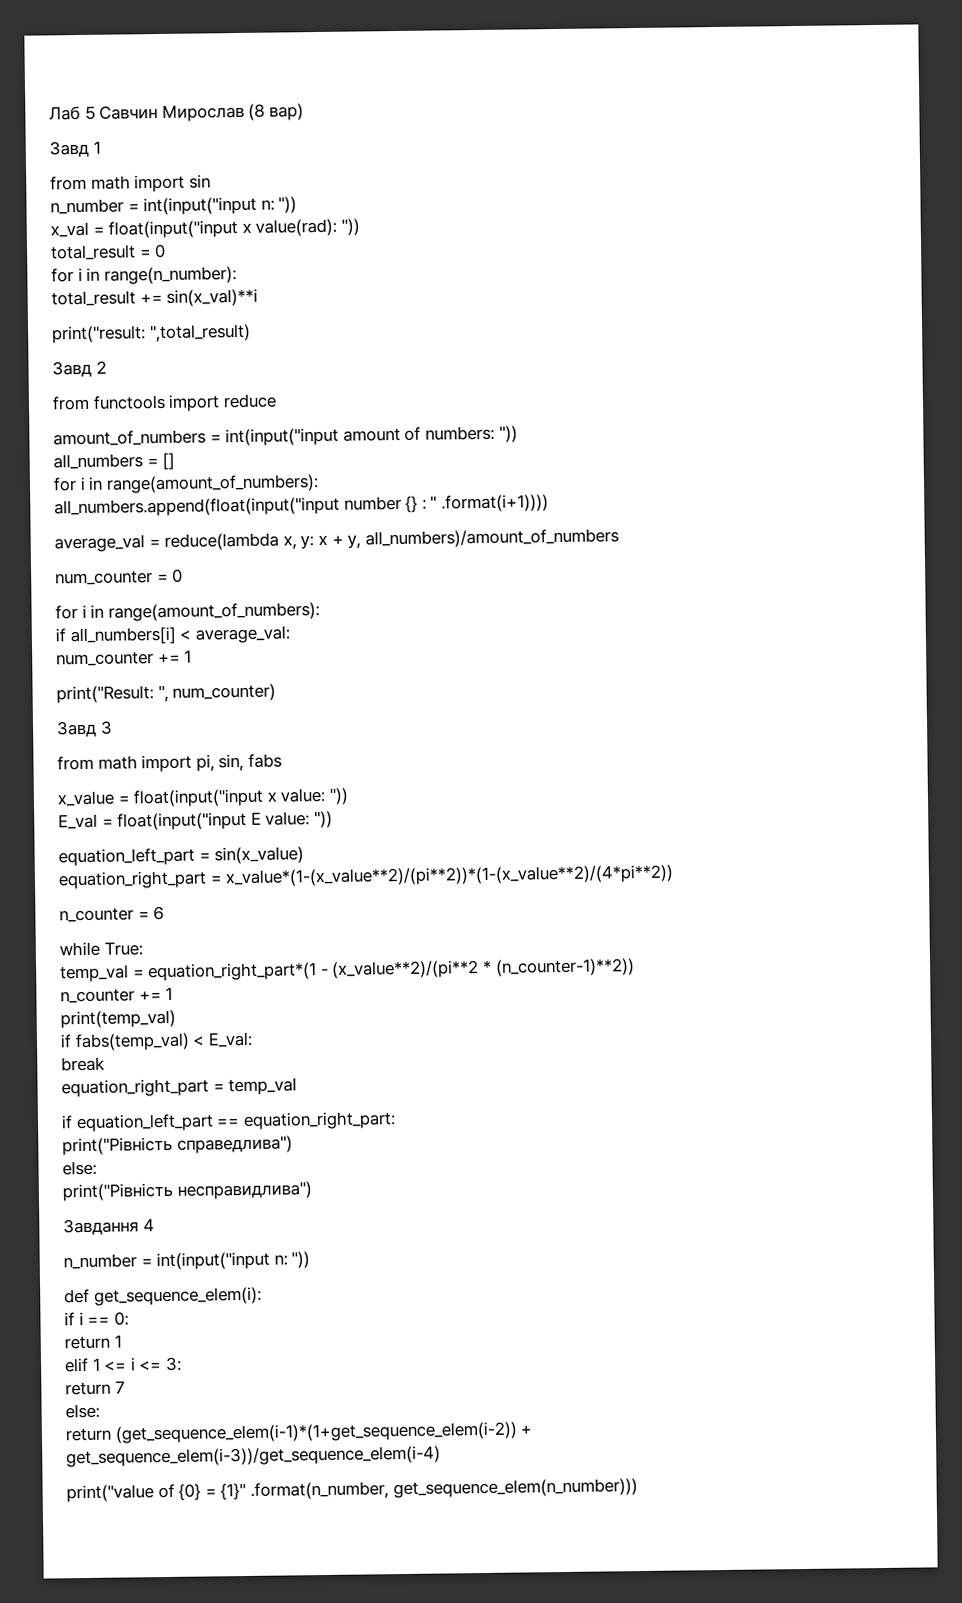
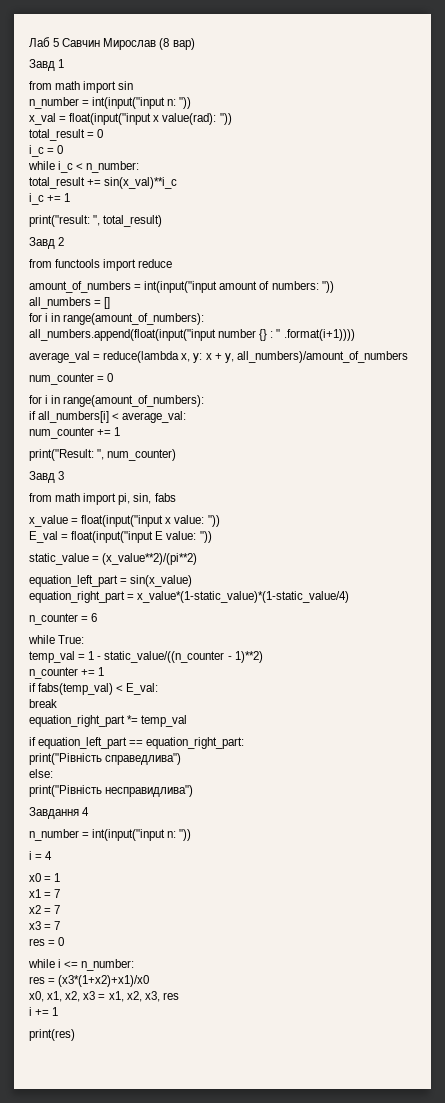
[51,266,237,285] [51,288,259,307] for i in range(n_number): // total_result += sin(x_val)**i -> [29,145,64,157] [28,161,140,173] [29,177,178,189] [29,193,71,205] i_c = 0 // while i_c < n_number: // total_result += sin(x_val)**i_c // i_c += 1
[148,323,251,343] ",total_result) -> [93,215,163,227] ", total_result)
(333, 819) none -> [29,553,198,565] // static_value = (x_value**2)/(pi**2)
[225,864,675,888] x_value*(1-(x_value**2)/(pi**2))*(1-(x_value**2)/(4*pi**2)) -> [137,591,350,603] x_value*(1-static_value)*(1-static_value/4)
[148,958,635,982] equation_right_part*(1 - (x_value**2)/(pi**2 * (n_counter-1)**2)) -> [88,651,263,663] 1 - static_value/((n_counter - 1)**2)
[60,1009,176,1029] // print(temp_val) -> (105, 671) none
[212,1083,225,1092] = -> [127,715,139,724] *=
[64,1286,262,1306] [64,1311,129,1326] [64,1334,122,1350] [64,1356,182,1373] [65,1380,125,1396] [65,1403,100,1419] [65,1421,533,1444] [66,1445,441,1468] [66,1478,638,1503] def get_sequence_elem(i): // if i == 0: // return 1 // elif 1 <= i <= 3: // return 7 // else: // return (get_sequence_elem(i-1)*(1+get_sequence_elem(i-2)) + get_sequence_elem(i-3))/get_sequence_elem(i-4) // print("value of {0} = {1}" .format(n_number, get_sequence_elem(n_number))) -> [29,851,53,860] [29,873,61,882] [29,889,61,898] [29,905,61,914] [29,921,61,930] [29,937,65,946] [28,959,135,971] [29,975,150,987] [29,991,179,1002] [29,1007,59,1016] [29,1029,75,1041] i = 4 // x0 = 1 // x1 = 7 // x2 = 7 // x3 = 7 // res = 0 // while i <= n_number: // res = (x3*(1+x2)+x1)/x0 // x0, x1, x2, x3 = x1, x2, x3, res // i += 1 // print(res)

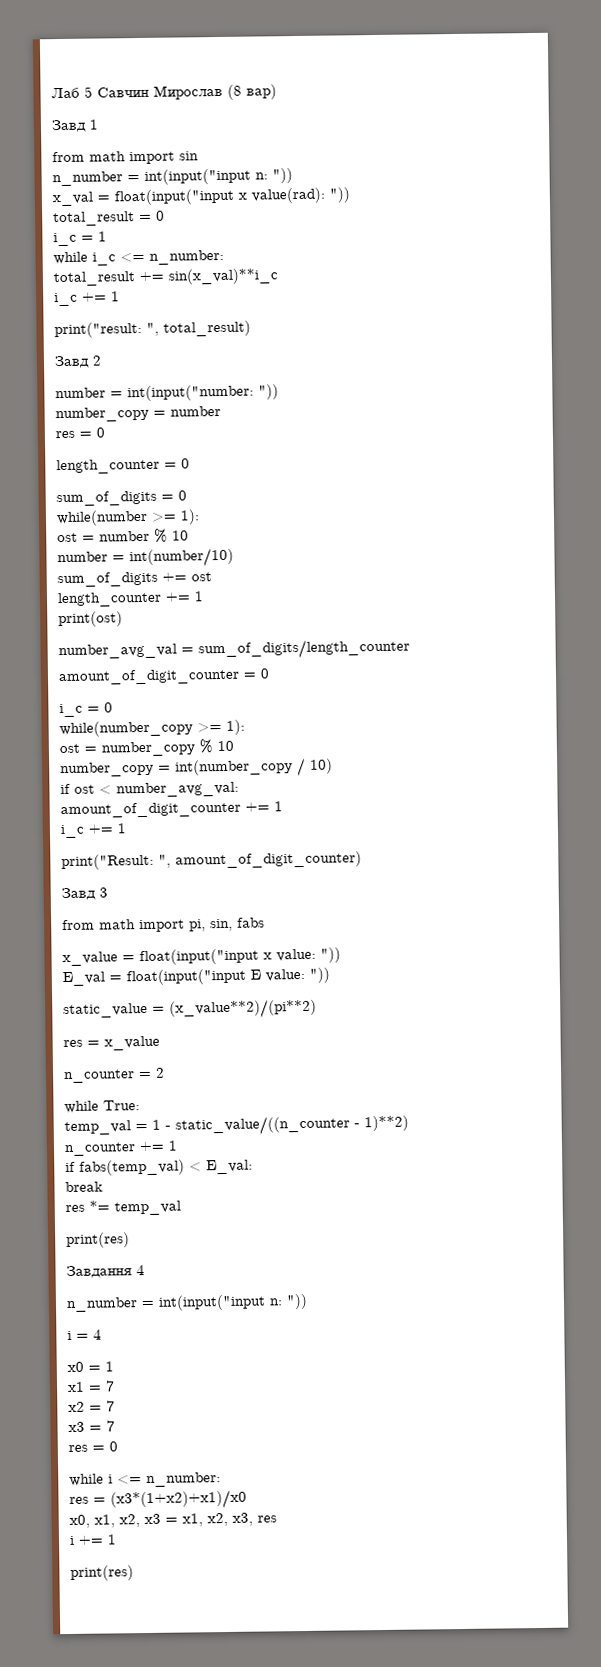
[57,145,64,154] 0 -> [98,231,107,242] 1
[76,163,84,170] < -> [120,252,145,263] <=
[29,259,173,271] [29,281,334,293] [29,297,111,309] [29,313,205,325] [29,329,355,341] [29,351,408,363] [29,373,114,385] [29,395,205,407] [29,411,187,423] [29,427,94,439] from functools import reduce // amount_of_numbers = int(input("input amount of numbers: ")) // all_numbers = [] // for i in range(amount_of_numbers): // all_numbers.append(float(input("input number {} : " .format(i+1)))) // average_val = reduce(lambda x, y: x + y, all_numbers)/amount_of_numbers // num_counter = 0 // for i in range(amount_of_numbers): // if all_numbers[i] < average_val: // num_counter -> [55,384,279,402] [55,405,221,423] [55,427,105,439] [56,458,190,475] [56,490,187,507] [56,509,200,527] [57,528,189,543] [57,547,234,568] [57,571,212,588] [57,591,204,608] [58,611,123,628] [58,638,410,660] [58,668,270,686] [59,702,113,718] [59,719,245,738] [59,739,234,757] [60,757,333,778] [60,781,239,798] [60,801,283,819] [60,824,85,839] number = int(input("number: ")) // number_copy = number // res = 0 // length_counter = 0 // sum_of_digits = 0 // while(number >= 1): // ost = number % 10 // number = int(number/10) // sum_of_digits += ost // length_counter += 1 // print(ost) // number_avg_val = sum_of_digits/length_counter // amount_of_digit_counter = 0 // i_c = 0 // while(number_copy >= 1): // ost = number_copy % 10 // number_copy = int(number_copy / 10) // if ost < number_avg_val: // amount_of_digit_counter += 1 // i_c
[107,449,177,461] num_counter) -> [175,851,362,869] amount_of_digit_counter)
[29,575,193,587] [29,591,350,603] equation_left_part = sin(x_value) // equation_right_part = x_value*(1-static_value)*(1-static_value/4) -> [63,1035,160,1051] res = x_value
[91,613,98,622] 6 -> [155,1067,165,1078] 2
[29,715,125,727] equation_right_part -> [65,1204,85,1213] res
[29,737,245,749] [29,753,182,765] [29,769,53,778] [29,785,194,797] if equation_left_part == equation_right_part: // print("Рівність справедлива") // else: // print("Рівність несправидлива") -> [66,1232,130,1249] print(res)

